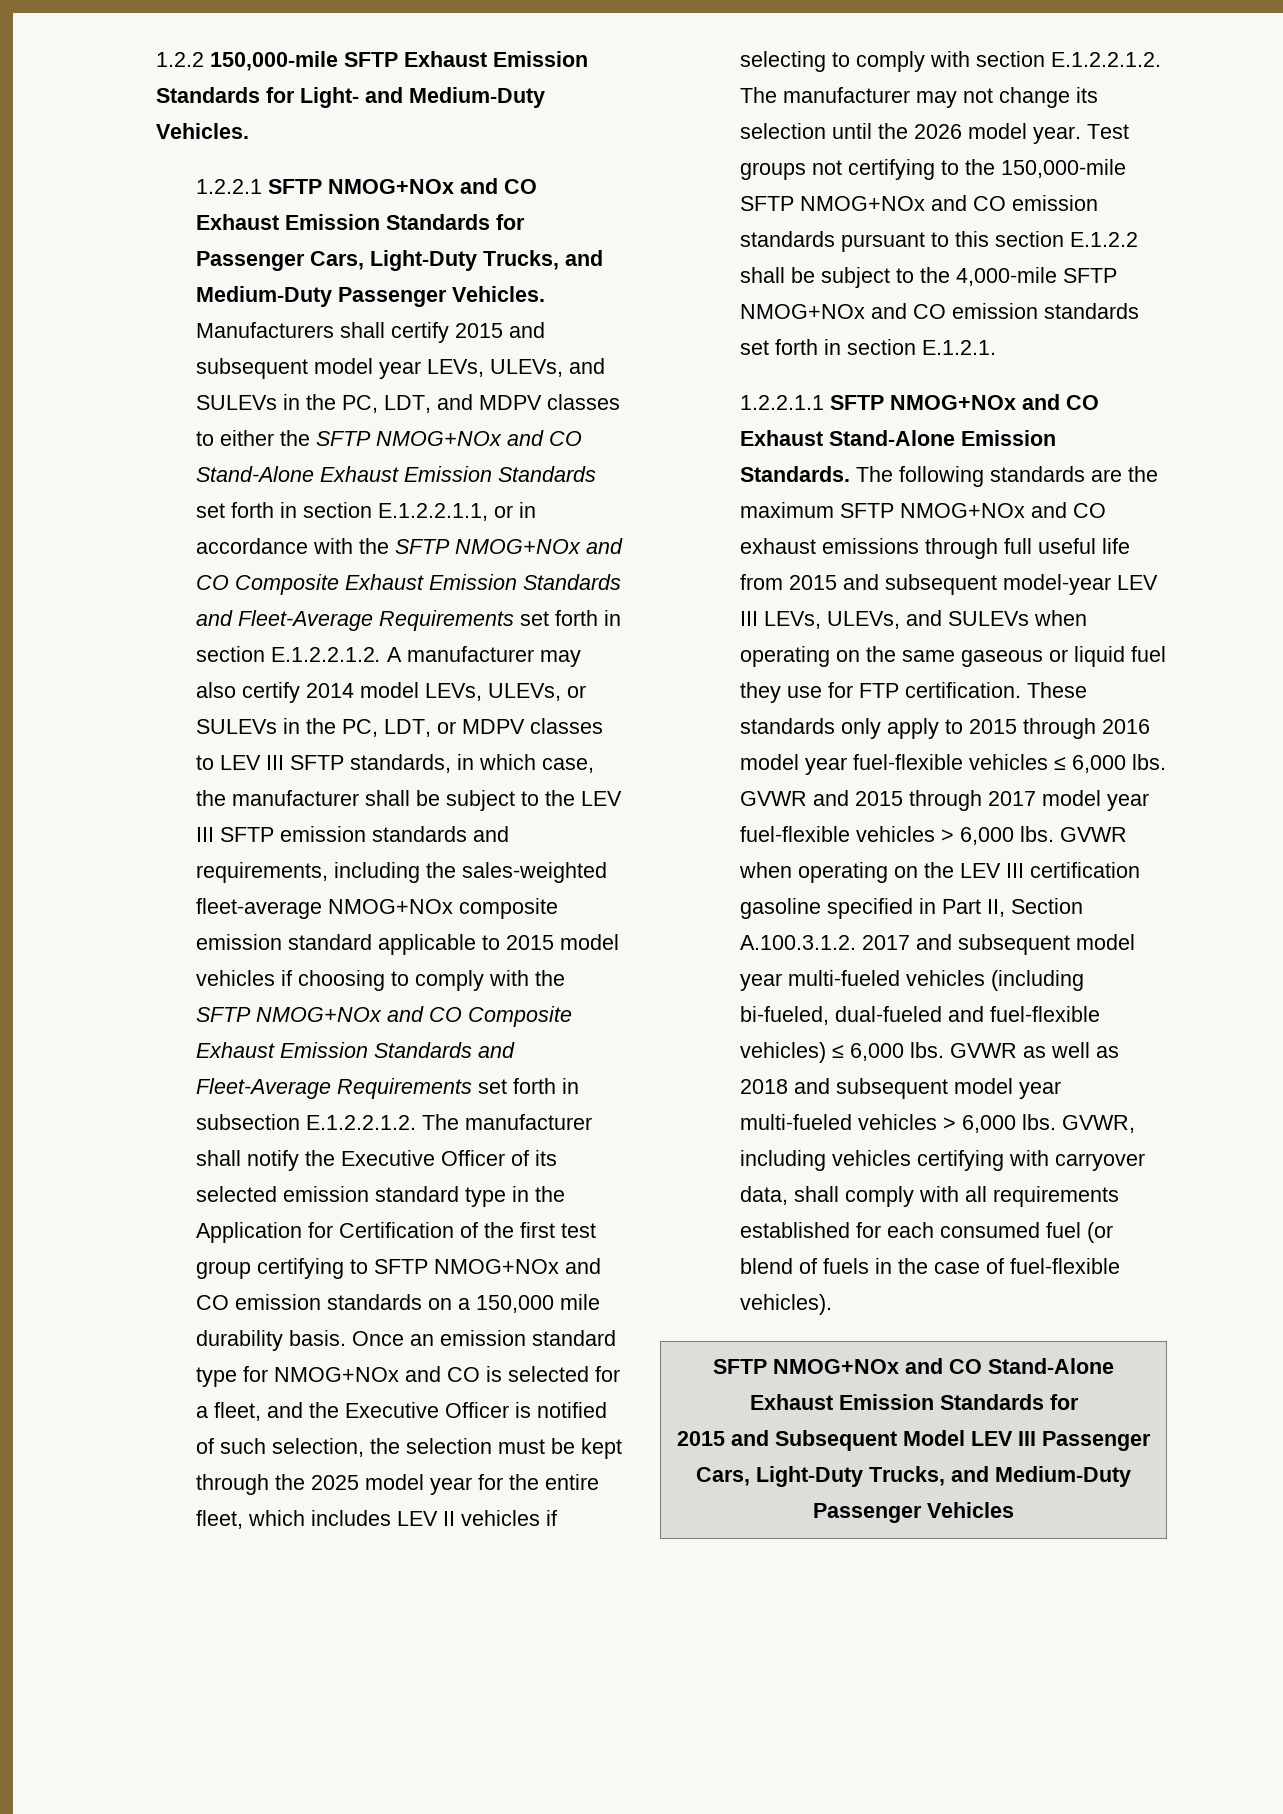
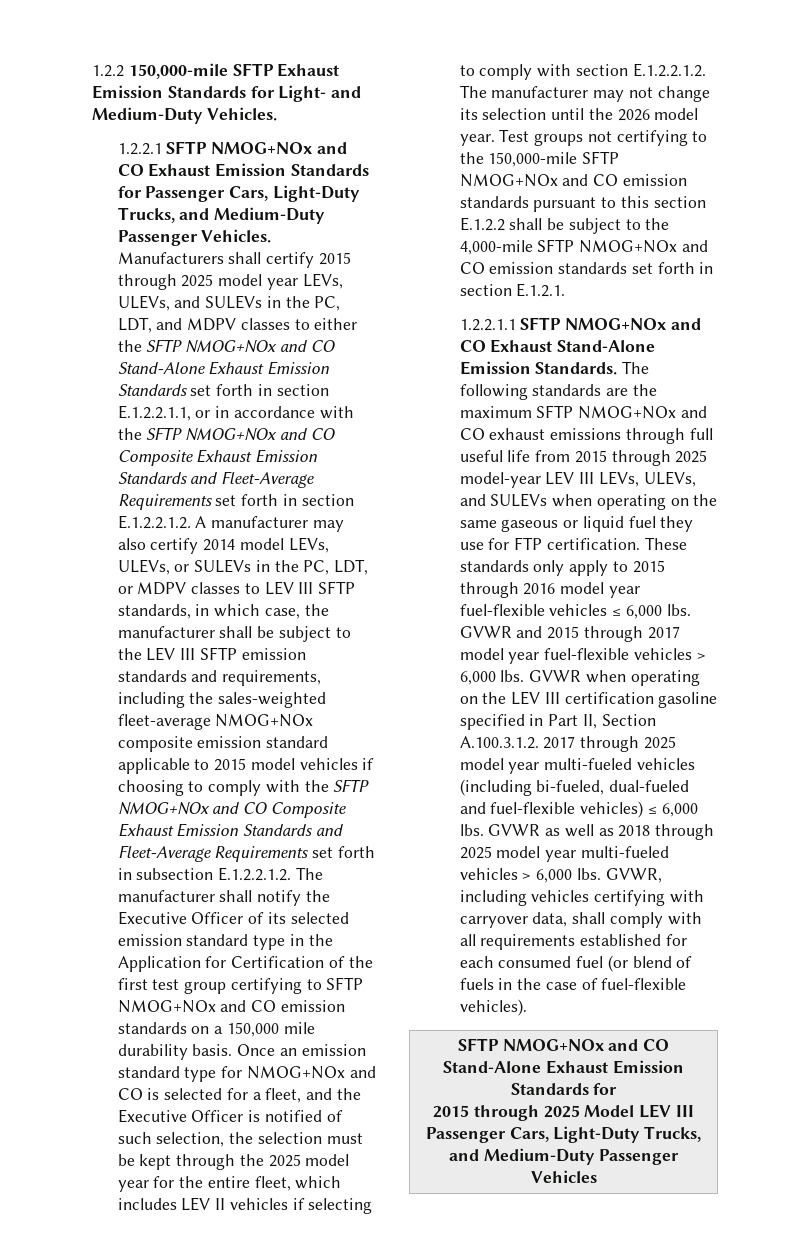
[509,322,546,338] [196,358,309,379] and subsequent -> [117,274,214,290] through 2025
[843,574,998,595] and subsequent -> [611,450,708,466] through 2025
[916,934,1071,955] and subsequent -> [580,736,676,752] through 2025
[794,1078,949,1099] and subsequent -> [654,824,714,840] [459,846,492,859] through 2025
[731,1430,897,1451] and Subsequent -> [473,1105,580,1121] through 2025

